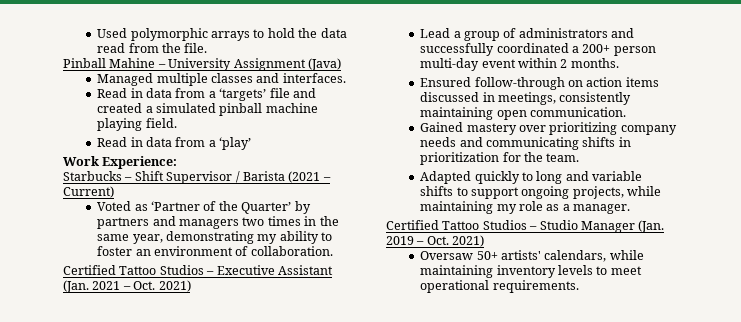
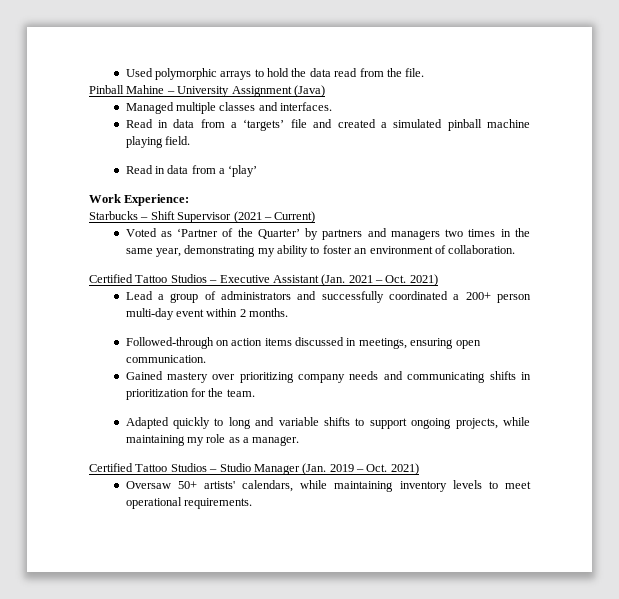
[235,171,285,183] / Barista -> (232, 217) none
[420,77,565,90] Ensured follow-through -> [125,337,214,349] Followed-through
[559,92,632,105] [420,107,494,120] consistently maintaining -> [410,338,454,349] ensuring

